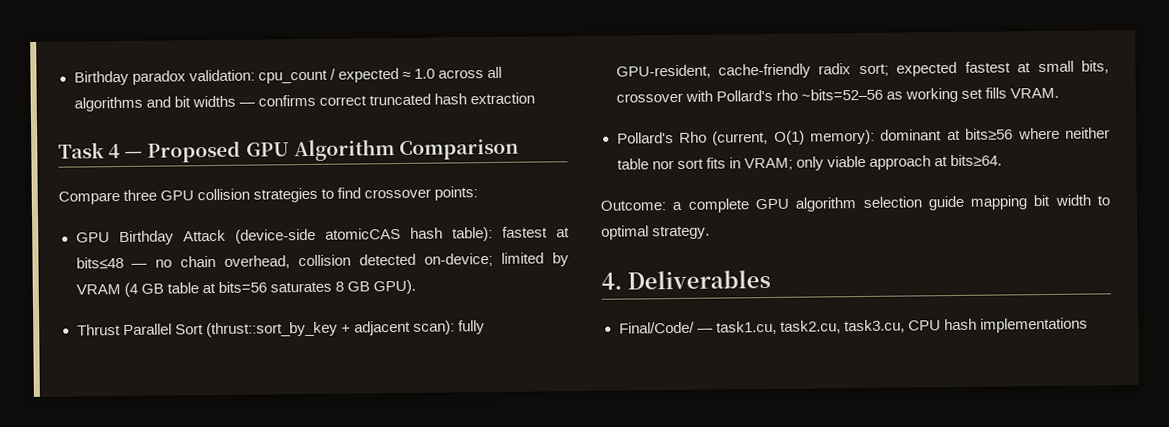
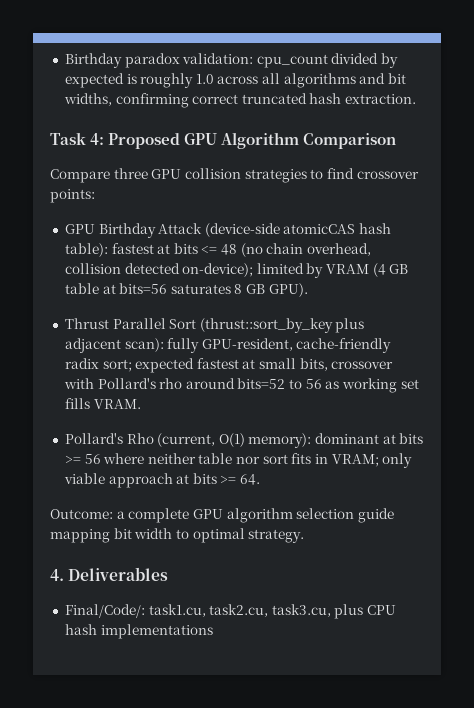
[329,68,411,83] / expected ≈ -> [331,53,399,68] [64,73,194,88] divided by expected is roughly
[191,94,316,108] widths — confirms -> [63,93,189,108] widths, confirming
[469,92,535,105] extraction -> [345,94,417,104] extraction.
[108,144,144,159] 4 — -> [90,133,105,145] 4:
[75,256,173,270] bits≤48 — no -> [173,243,263,257] bits <= 48 (no
[424,252,494,267] on-device; -> [182,263,254,277] on-device);
[340,324,351,333] + -> [335,318,365,333] plus
[800,88,883,101] ~bits=52–56 -> [185,378,322,389] around bits=52 to 56
[965,128,1014,141] bits≥56 -> [399,433,424,444] [64,454,101,464] bits >= 56
[950,154,1002,168] bits≥64. -> [192,473,261,485] bits >= 64.
[618,321,713,334] Final/Code/ — -> [64,604,145,618] Final/Code/:
(905, 326) none -> [334,604,364,619] plus

